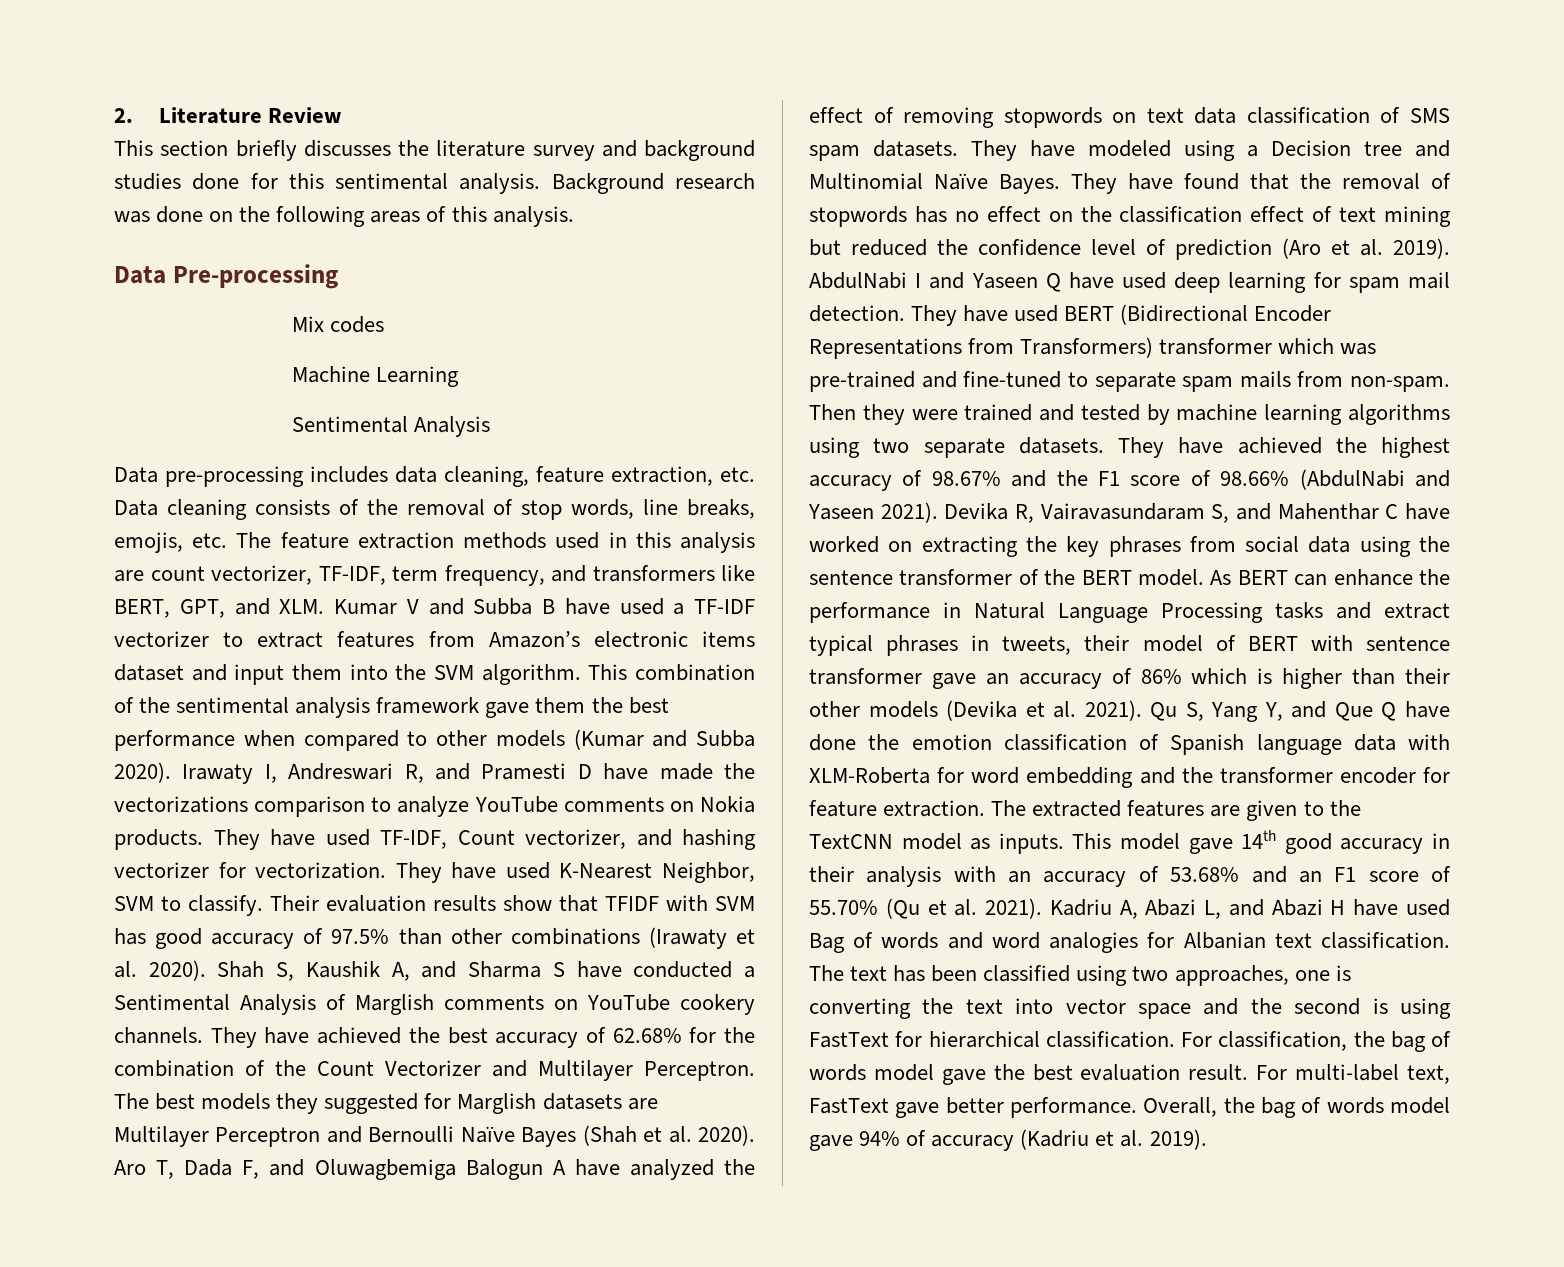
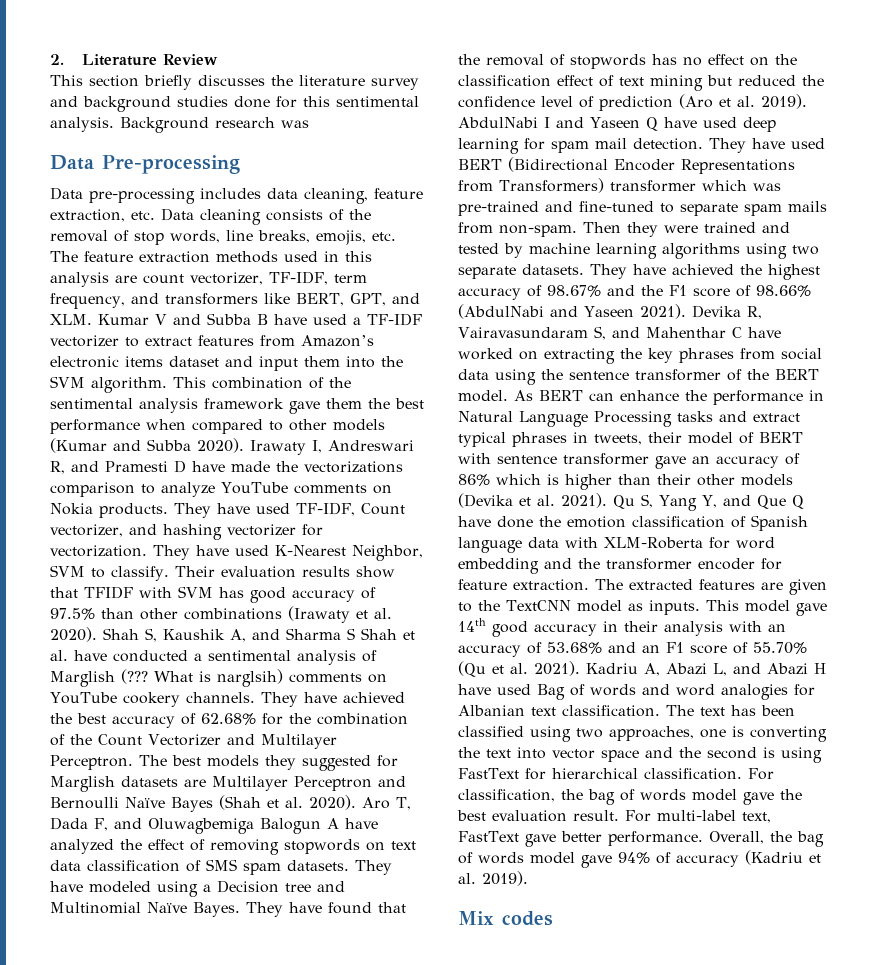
[156,206,574,227] [114,264,338,289] [292,316,385,333] [292,366,460,387] [292,416,491,437] done on the following areas of this analysis. // Data Pre-processing // Mix codes // Machine Learning // Sentimental Analysis -> [50,155,240,174] // Data Pre-processing
[576,961,756,978] [114,994,434,1015] have conducted a Sentimental Analysis of Marglish -> [361,628,415,640] [50,650,377,665] [50,669,283,687] Shah et al. have conducted a sentimental analysis of Marglish (??? What is narglsih)
(1207, 1139) none -> [458,911,553,926] // Mix codes

